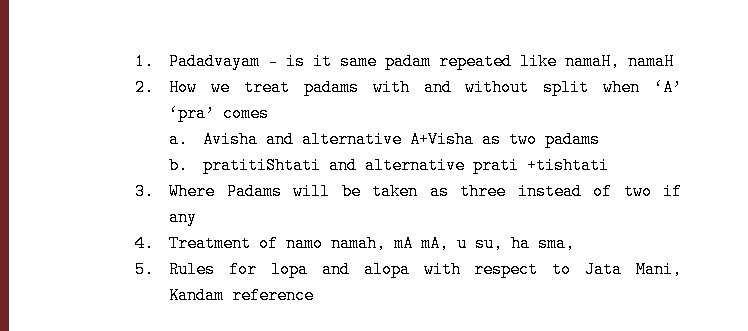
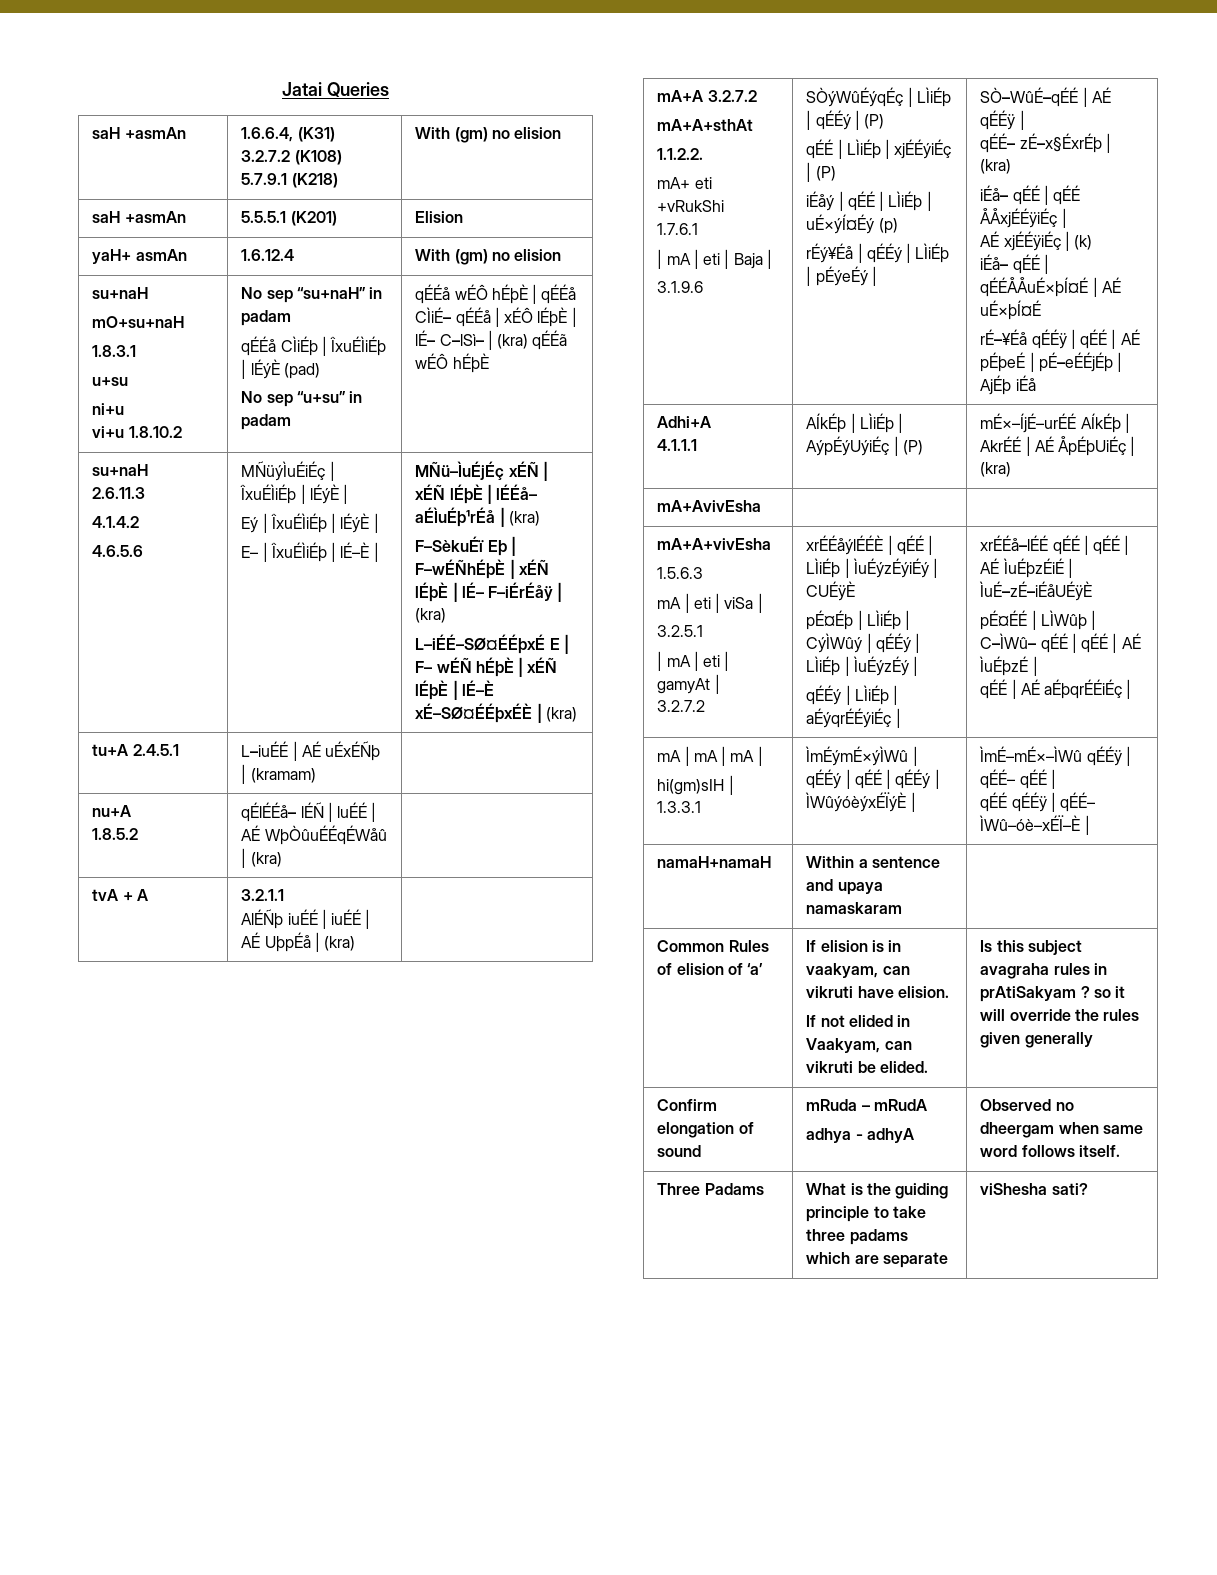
[135,53,675,70] [135,79,681,96] [169,105,270,122] [169,131,601,148] [169,157,610,174] [135,183,683,200] [169,209,198,226] [135,235,576,252] [135,261,682,278] [169,287,315,304] 1. Padadvayam – is it same padam repeated like namaH, namaH // 2. How we treat padams with and without split when ‘A’ ‘pra’ comes // a. Avisha and alternative A+Visha as two padams // b. pratitiShtati and alternative prati +tishtati // 3. Where Padams will be taken as three instead of two if any // 4. Treatment of namo namah, mA mA, u su, ha sma, // 5. Rules for lopa and alopa with respect to Jata Mani, Kandam reference -> [282,82,389,97] [92,127,186,139] [241,127,335,142] [241,150,342,165] [241,173,338,188] [415,127,562,143] [92,211,186,223] [241,211,337,226] [415,211,464,223] [92,249,187,264] [241,249,295,261] [415,249,562,265] [92,287,149,299] [92,316,185,328] [92,345,137,357] [92,377,129,386] [92,403,125,415] [92,426,182,438] [241,287,383,303] [241,310,292,326] [241,336,387,356] [241,359,320,379] [241,391,363,407] [241,414,292,430] [415,284,577,304] [415,307,577,327] [415,330,568,350] [415,353,489,373] [92,464,149,476] [92,487,146,499] [92,516,140,528] [92,545,144,557] [241,461,335,481] [240,484,349,504] [241,513,379,533] [241,542,379,562] [415,461,548,481] [415,484,538,504] [415,507,540,527] [415,536,516,556] [415,559,549,579] [415,582,563,602] [415,608,447,623] [415,634,569,654] [415,657,558,677] [415,680,494,700] [415,703,577,723] [92,744,179,756] [241,741,381,761] [241,764,316,784] [92,805,132,817] [92,828,139,840] [241,802,377,822] [241,825,387,845] [241,848,282,868] [92,889,148,901] [241,889,285,901] [241,909,371,929] [241,932,356,952] [657,90,757,102] [657,119,754,131] [657,148,704,160] [657,177,712,189] [657,200,725,212] [657,223,699,235] [657,249,773,269] [657,281,704,293] [806,87,951,107] [806,110,885,130] [806,139,952,159] [806,162,836,182] [806,191,932,211] [806,214,898,234] [806,243,950,263] [806,266,877,286] [980,87,1111,107] [980,110,1025,130] [980,133,1111,153] [980,159,1012,174] [980,185,1081,205] [980,208,1067,228] [980,231,1093,251] [980,254,1049,274] [980,277,1121,297] [980,300,1042,320] [980,329,1140,349] [980,352,1123,372] [980,375,1036,395] [657,416,712,428] [657,439,698,451] [806,413,904,433] [806,436,923,456] [980,413,1130,433] [980,436,1136,456] [980,462,1012,477] [657,500,762,512] [657,538,772,550] [657,567,704,579] [657,593,763,613] [657,625,704,637] [657,651,730,671] [657,674,720,694] [657,700,706,712] [806,535,934,555] [806,558,939,578] [806,581,856,601] [806,610,911,630] [806,633,921,653] [806,656,919,676] [806,685,899,705] [806,708,901,728] [980,535,1130,555] [980,558,1073,578] [979,581,1093,601] [980,610,1097,630] [980,633,1141,653] [979,656,1038,676] [980,679,1132,699] [657,746,763,766] [657,775,734,795] [657,801,702,813] [805,746,918,766] [806,769,940,789] [805,792,916,812] [979,746,1131,766] [980,769,1056,789] [980,792,1096,812] [979,815,1090,835] [657,856,772,868] [806,856,940,868] [806,879,883,895] [806,902,903,914] [657,940,769,952] [657,963,764,975] [806,940,902,952] [806,963,910,978] [806,986,949,998] [806,1015,911,1027] [806,1038,912,1053] [806,1061,928,1073] [980,940,1082,955] [980,963,1107,979] [980,986,1126,1002] [980,1009,1140,1021] [980,1032,1093,1048] [657,1099,718,1111] [657,1122,754,1138] [657,1145,702,1157] [806,1099,927,1111] [806,1128,914,1143] [980,1099,1074,1111] [980,1122,1143,1138] [980,1145,1120,1157] [657,1183,764,1195] [806,1183,949,1199] [806,1206,926,1222] [806,1229,908,1245] [806,1252,948,1268] [980,1183,1088,1195] Jatai Queries // saH +asmAn | 1.6.6.4, (K31) 3.2.7.2 (K108) 5.7.9.1 (K218) | With (gm) no elision // saH +asmAn | 5.5.5.1 (K201) | Elision // yaH+ asmAn | 1.6.12.4 | With (gm) no elision // su+naH // mO+su+naH // 1.8.3.1 // u+su // ni+u // vi+u 1.8.10.2 | No sep “su+naH” in padam // qÉÉå CÌiÉþ | ÎxuÉÌiÉþ | lÉýÈ (pad) // No sep “u+su” in padam | qÉÉå wÉÔ hÉþÈ | qÉÉå CÌiÉ– qÉÉå | xÉÔ lÉþÈ | lÉ– C–lSì– | (kra) qÉÉã wÉÔ hÉþÈ // su+naH // 2.6.11.3 // 4.1.4.2 // 4.6.5.6 | MÑüýÌuÉiÉç | ÎxuÉÌiÉþ | lÉýÈ | // Eý | ÎxuÉÌiÉþ | lÉýÈ | // E– | ÎxuÉÌiÉþ | lÉ–È | | MÑü–ÌuÉjÉç xÉÑ | xÉÑ lÉþÈ | lÉÉå– aÉÌuÉþ¹rÉå | (kra) // F–SèkuÉï Eþ | F–wÉÑhÉþÈ | xÉÑ lÉþÈ | lÉ– F–iÉrÉåÿ | (kra) // L–iÉÉ–SØ¤ÉÉþxÉ E | F– wÉÑ hÉþÈ | xÉÑ lÉþÈ | lÉ–È xÉ–SØ¤ÉÉþxÉÈ | (kra) // tu+A 2.4.5.1 | L–iuÉÉ | AÉ uÉxÉÑþ | (kramam) | // nu+A // 1.8.5.2 | qÉlÉÉå– lÉÑ | luÉÉ | AÉ WþÒûuÉÉqÉWåû | (kra) | // tvA + A | 3.2.1.1 // AlÉÑþ iuÉÉ | iuÉÉ | AÉ UþpÉå | (kra) | // mA+A 3.2.7.2 // mA+A+sthAt // 1.1.2.2. // mA+ eti +vRukShi // 1.7.6.1 // | mA | eti | Baja | // 3.1.9.6 | SÒýWûÉýqÉç | LÌiÉþ | qÉÉý | (P) // qÉÉ | LÌiÉþ | xjÉÉýiÉç | (P) // iÉåý | qÉÉ | LÌiÉþ | uÉ×ýÍ¤Éý (p) // rÉý¥Éå | qÉÉý | LÌiÉþ | pÉýeÉý | | SÒ–WûÉ–qÉÉ | AÉ qÉÉÿ | // qÉÉ– zÉ–x§ÉxrÉþ | (kra) // iÉå– qÉÉ | qÉÉ ÅÅxjÉÉÿiÉç | // AÉ xjÉÉÿiÉç | (k) // iÉå– qÉÉ | qÉÉÅÅuÉ×þÍ¤É | AÉ uÉ×þÍ¤É // rÉ–¥Éå qÉÉÿ | qÉÉ | AÉ pÉþeÉ | pÉ–eÉÉjÉþ | AjÉþ iÉå // Adhi+A // 4.1.1.1 | AÍkÉþ | LÌiÉþ | AýpÉýUýiÉç | (P) | mÉ×–ÍjÉ–urÉÉ AÍkÉþ | AkrÉÉ | AÉ ÅpÉþUiÉç | (kra) // mA+AvivEsha | | // mA+A+vivEsha // 1.5.6.3 // mA | eti | viSa | // 3.2.5.1 // | mA | eti | gamyAt | // 3.2.7.2 | xrÉÉåýlÉÉÈ | qÉÉ | LÌiÉþ | ÌuÉýzÉýiÉý | CUÉÿÈ // pÉ¤Éþ | LÌiÉþ | CýÌWûý | qÉÉý | LÌiÉþ | ÌuÉýzÉý | // qÉÉý | LÌiÉþ | aÉýqrÉÉýiÉç | | xrÉÉå–lÉÉ qÉÉ | qÉÉ | AÉ ÌuÉþzÉiÉ | ÌuÉ–zÉ–iÉåUÉÿÈ // pÉ¤ÉÉ | LÌWûþ | C–ÌWû– qÉÉ | qÉÉ | AÉ ÌuÉþzÉ | // qÉÉ | AÉ aÉþqrÉÉiÉç | // mA | mA | mA | // hi(gm)sIH | 1.3.3.1 | ÌmÉýmÉ×ýÌWû | qÉÉý | qÉÉ | qÉÉý | ÌWûýóèýxÉÏýÈ | | ÌmÉ–mÉ×–ÌWû qÉÉÿ | qÉÉ– qÉÉ | // qÉÉ qÉÉÿ | qÉÉ– ÌWû–óè–xÉÏ–È | // namaH+namaH | Within a sentence and upaya namaskaram | // Common Rules of elision of ‘a’ | If elision is in vaakyam, can vikruti have elision. // If not elided in Vaakyam, can vikruti be elided. | Is this subject avagraha rules in prAtiSakyam ? so it will override the rules given generally // Confirm elongation of sound | mRuda – mRudA // adhya - adhyA | Observed no dheergam when same word follows itself. // Three Padams | What is the guiding principle to take three padams which are separate | viShesha sati?

